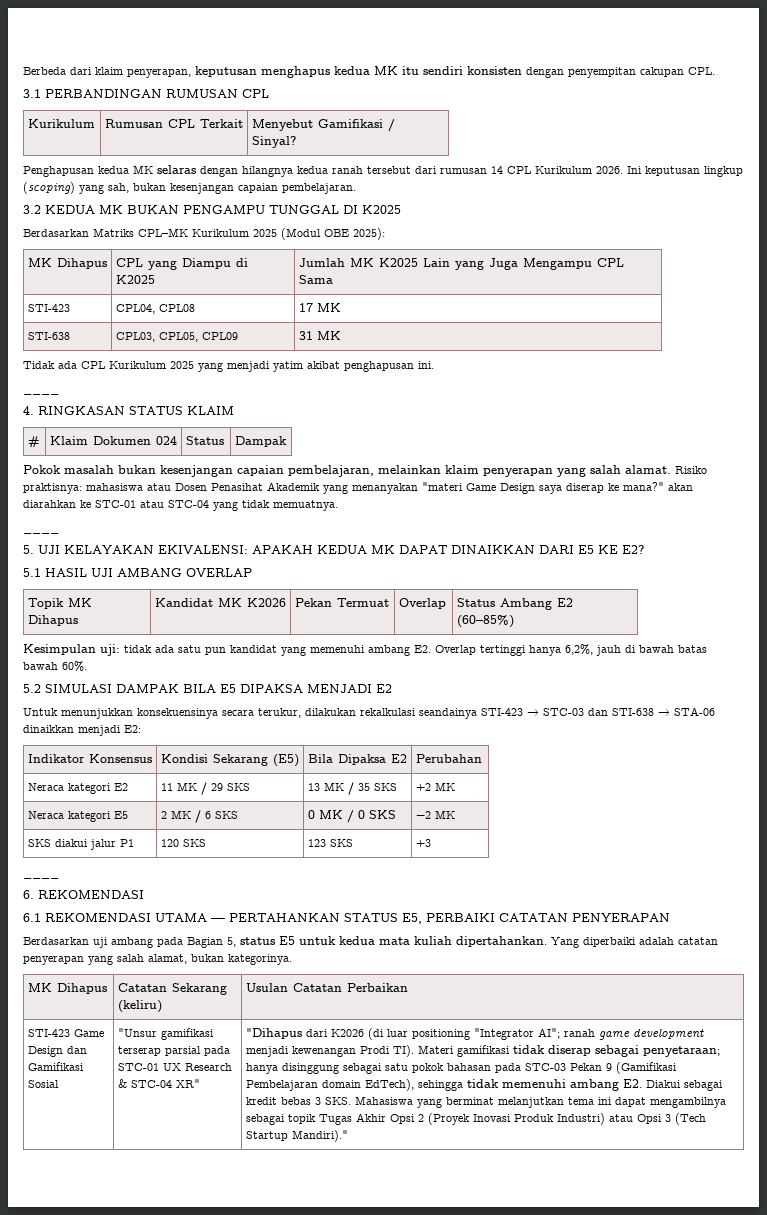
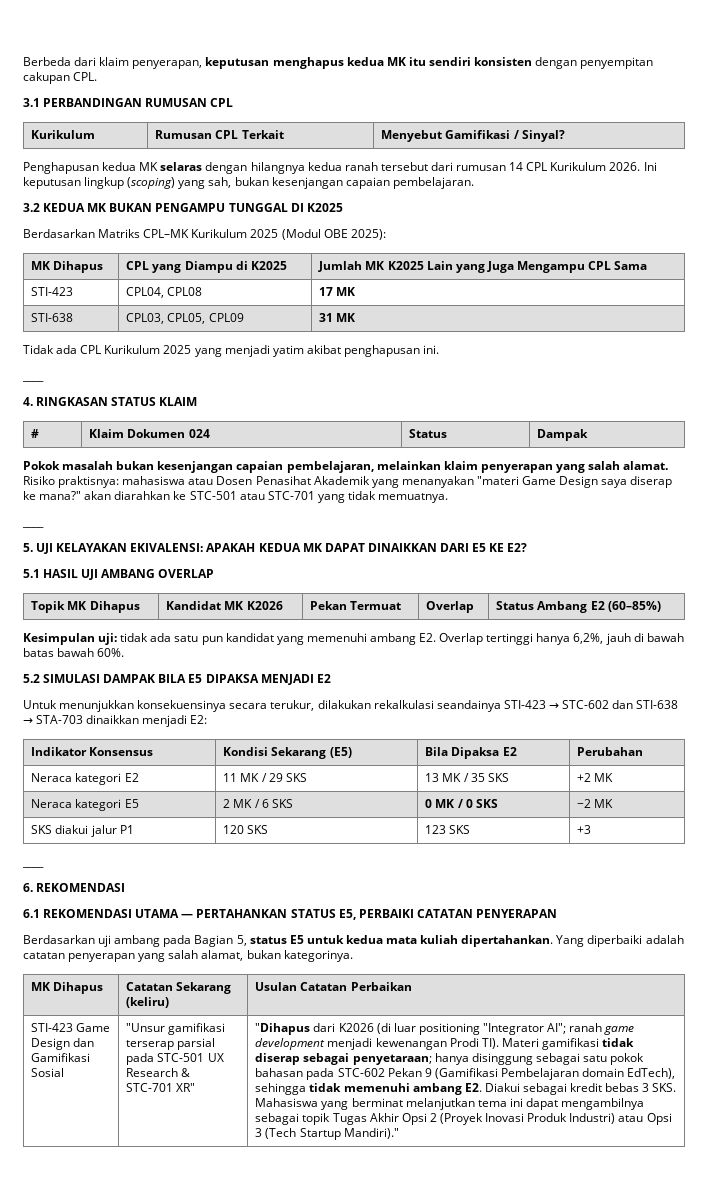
[95,500,209,508] STC-01 atau STC-04 -> [189,491,315,500] STC-501 atau STC-701
[543,708,584,716] STC-03 -> [562,700,610,709] STC-602
[674,707,715,716] STA-06 -> [36,715,84,724] STA-703
[117,1063,159,1071] STC-01 -> [157,1053,205,1062] STC-501
[130,1080,172,1088] STC-04 -> [126,1083,174,1092] STC-701
[524,1063,566,1071] STC-03 -> [337,1068,385,1077] STC-602

